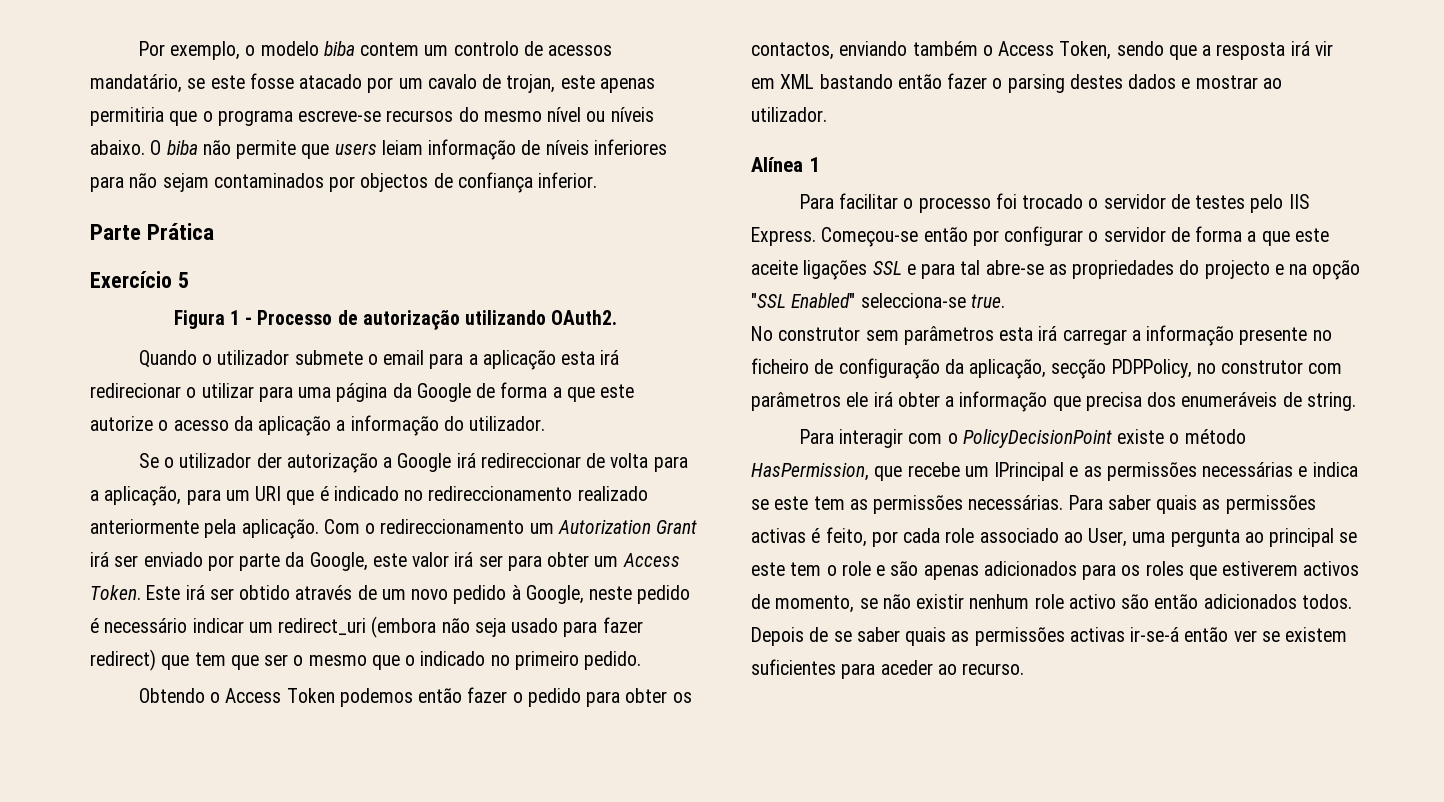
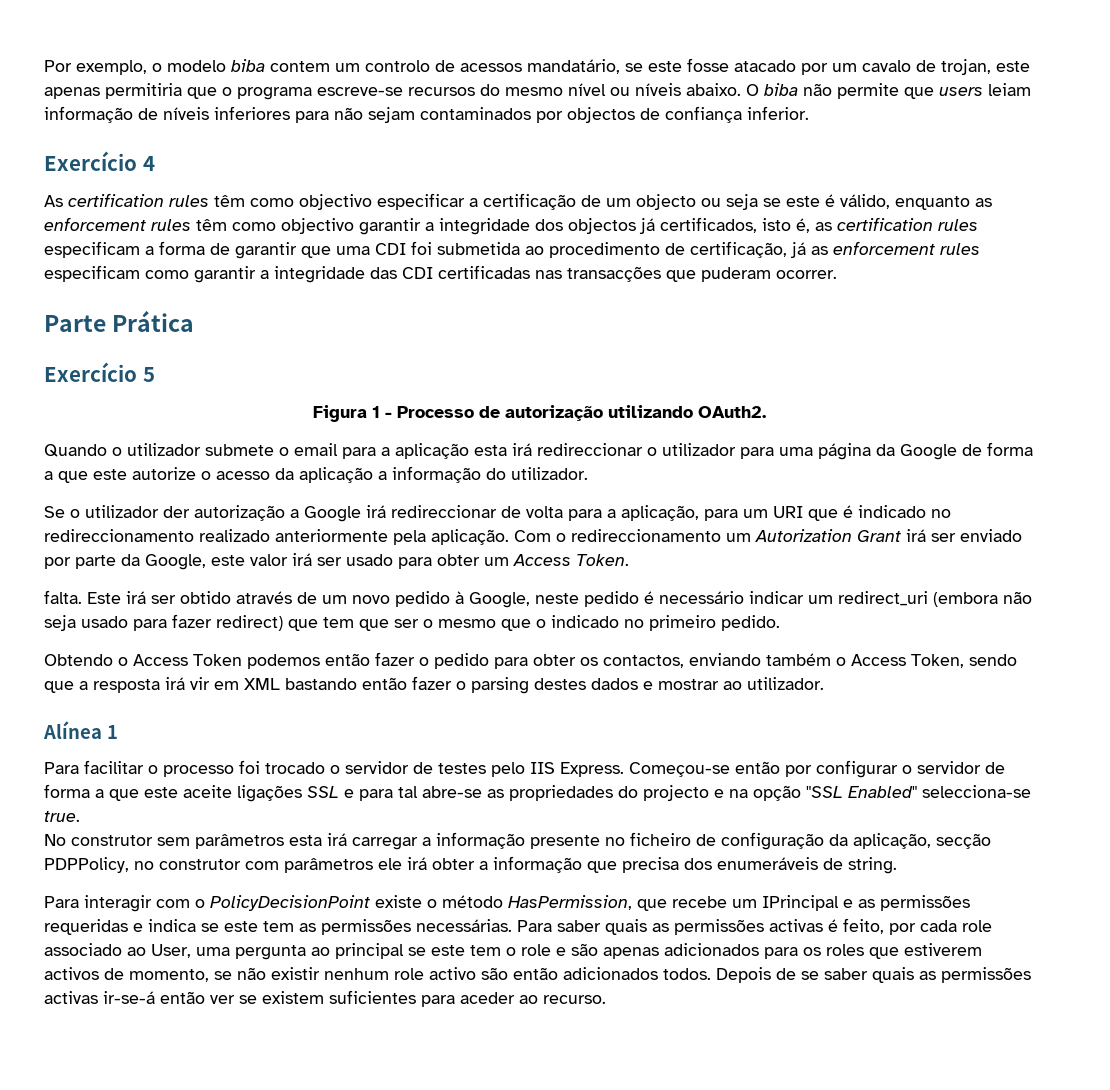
(598, 180) none -> [44,151,155,171] [44,193,992,210] [44,217,978,235] [44,241,980,259] [44,265,837,283] // Exercício 4 // As certification rules têm como objectivo especificar a certificação de um objecto ou seja se este é válido, enquanto as enforcement rules têm como objectivo garantir a integridade dos objectos já certificados, isto é, as certification rules especificam a forma de garantir que uma CDI foi submetida ao procedimento de certificação, já as enforcement rules especificam como garantir a integridade das CDI certificadas nas transacções que puderam ocorrer.
[90,383,254,398] redirecionar o utilizar -> [537,443,736,456] redireccionar o utilizador
(503, 561) none -> [346,554,393,566] usado
(141, 592) none -> [44,590,82,604] // falta.
[1202,462,1294,477] necessárias -> [44,919,128,935] requeridas

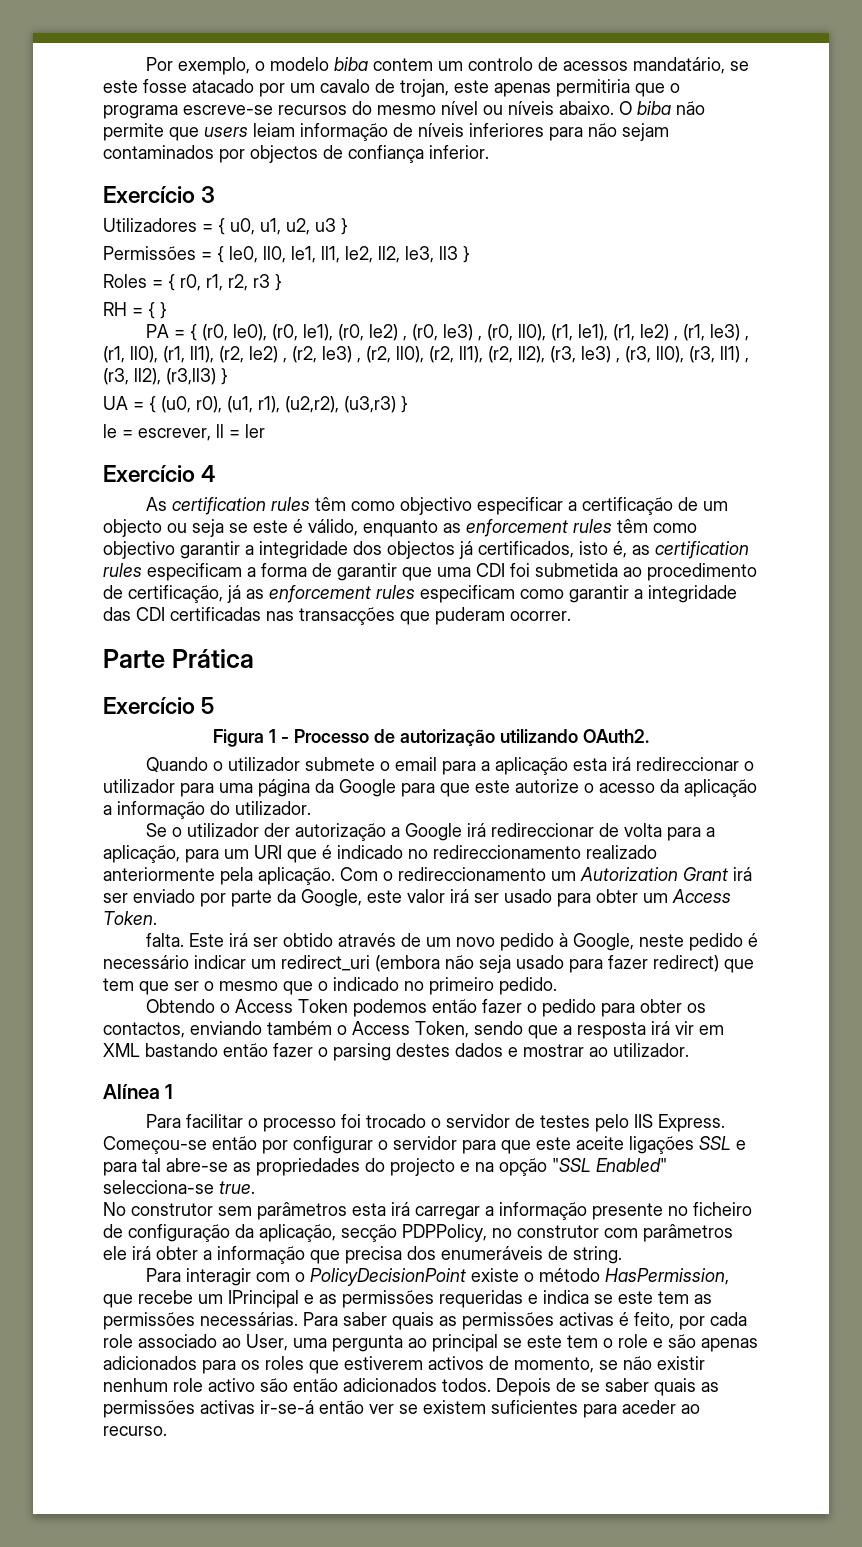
(809, 113) none -> [103,186,216,203] [103,218,348,235] [103,246,470,263] [103,274,282,291] [103,302,167,319] [146,324,750,341] [103,346,749,363] [103,368,228,385] [103,396,408,413] [103,424,265,441] // Exercício 3 // Utilizadores = { u0, u1, u2, u3 } // Permissões = { le0, ll0, le1, ll1, le2, ll2, le3, ll3 } // Roles = { r0, r1, r2, r3 } // RH = { } // PA = { (r0, le0), (r0, le1), (r0, le2) , (r0, le3) , (r0, ll0), (r1, le1), (r1, le2) , (r1, le3) , (r1, ll0), (r1, ll1), (r2, le2) , (r2, le3) , (r2, ll0), (r2, ll1), (r2, ll2), (r3, le3) , (r3, ll0), (r3, ll1) , (r3, ll2), (r3,ll3) } // UA = { (u0, r0), (u1, r1), (u2,r2), (u3,r3) } // le = escrever, ll = ler
[962,442,1033,456] [44,471,53,480] de forma a -> [401,783,435,797] para
[985,762,1005,774] [44,784,104,798] de forma a -> [462,1140,496,1154] para

